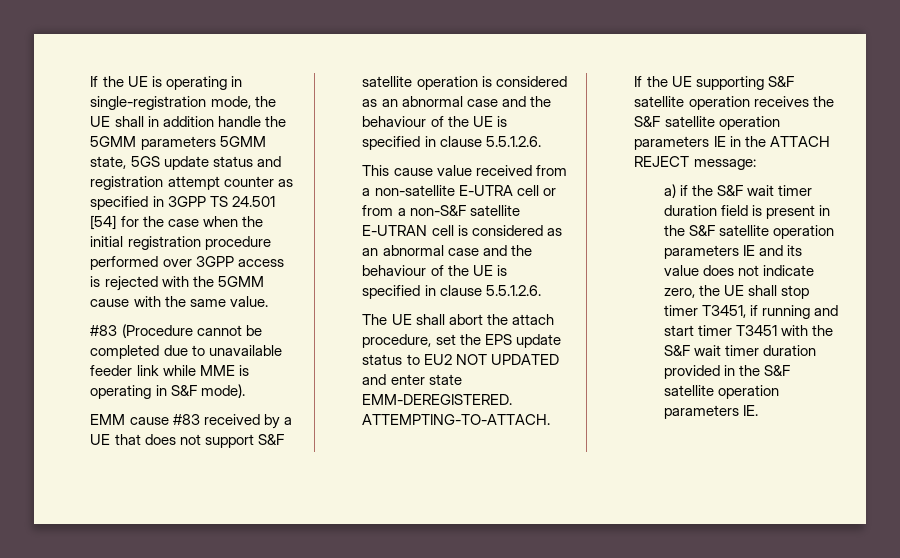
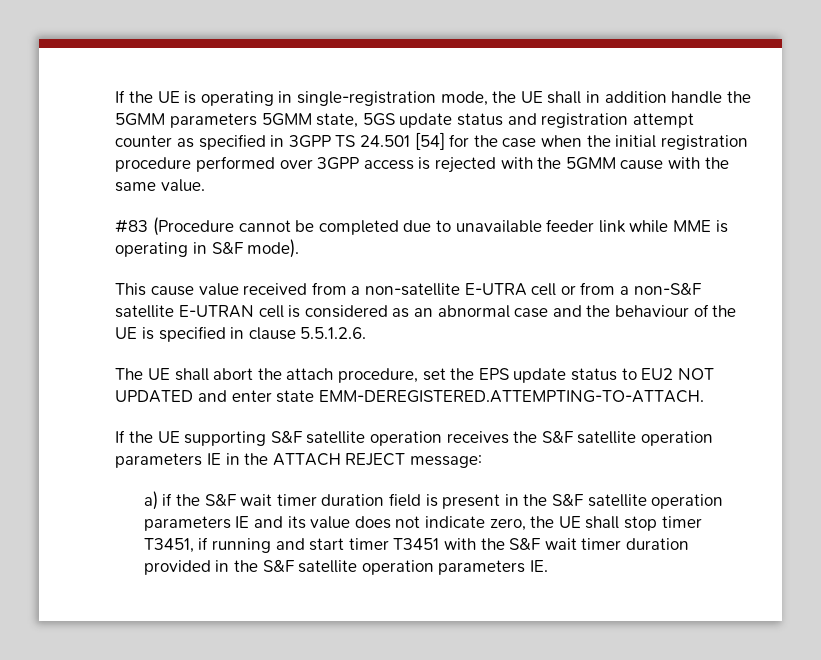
[90,414,292,429] [90,434,284,448] [362,76,567,90] [362,96,551,107] [362,116,507,127] [362,136,541,150] // EMM cause #83 received by a UE that does not support S&F satellite operation is considered as an abnormal case and the behaviour of the UE is specified in clause 5.5.1.2.6. -> (300, 248) none

